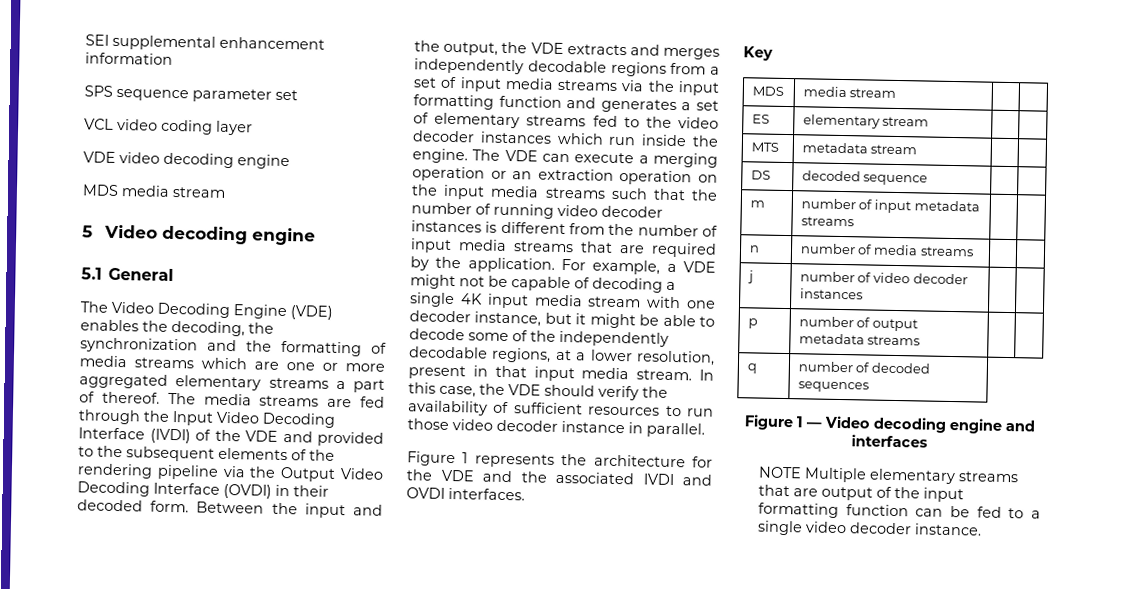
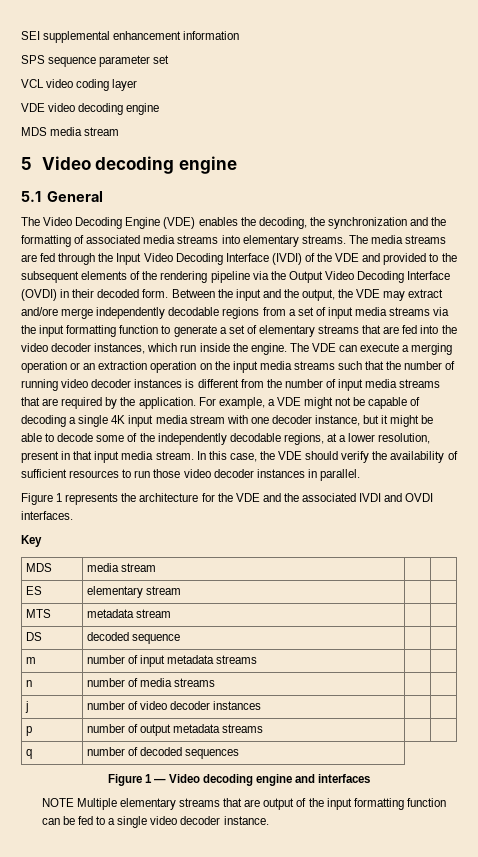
[79,355,385,372] [79,373,385,393] [79,391,160,404] media streams which are one or more aggregated elementary streams a part of thereof. -> [86,235,346,247] associated media streams into elementary streams.
[566,44,720,60] extracts and merges -> [383,289,444,301] [21,307,94,319] may extract and/ore merge
[566,97,677,114] and generates -> [161,325,217,337] to generate
[592,115,640,128] fed to -> [362,325,439,334] that are fed into
[479,131,552,144] instances -> [94,343,146,354] instances,
[561,421,625,434] instance -> [256,469,305,478] instances

